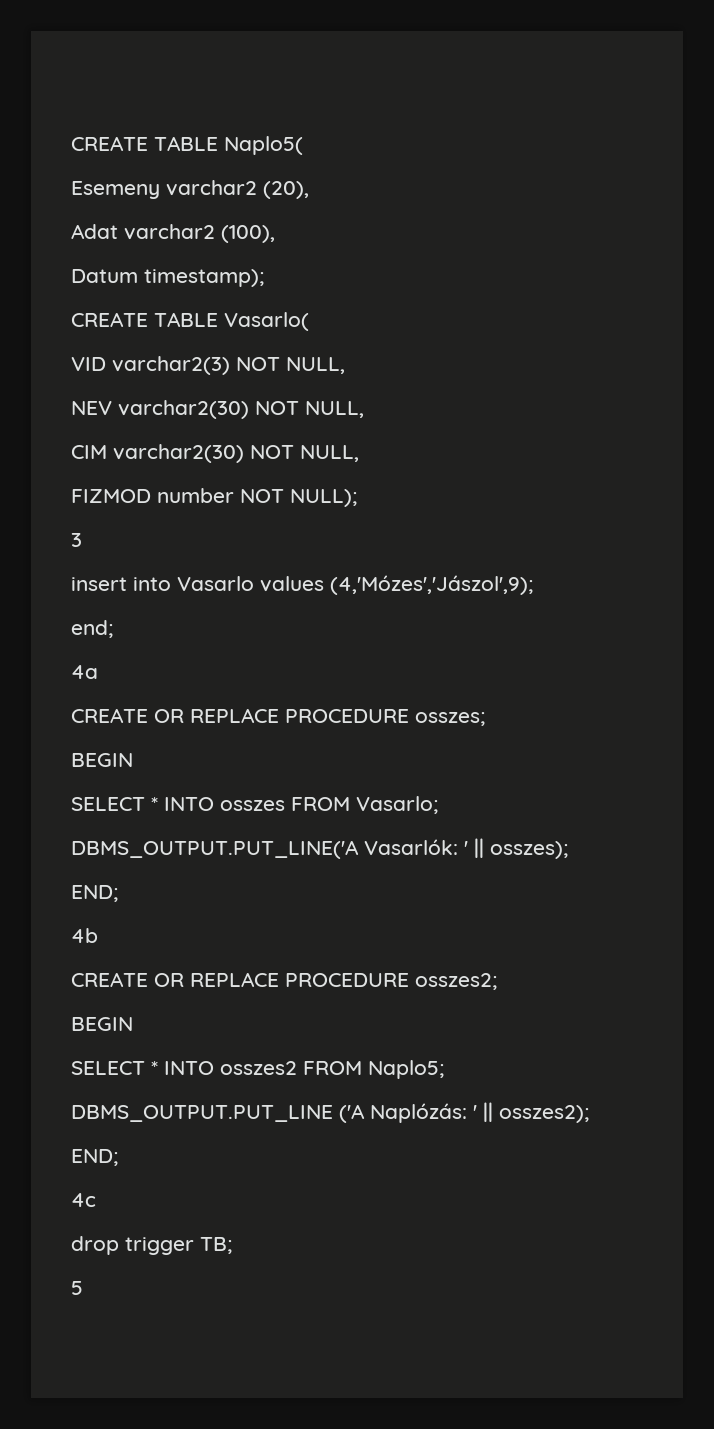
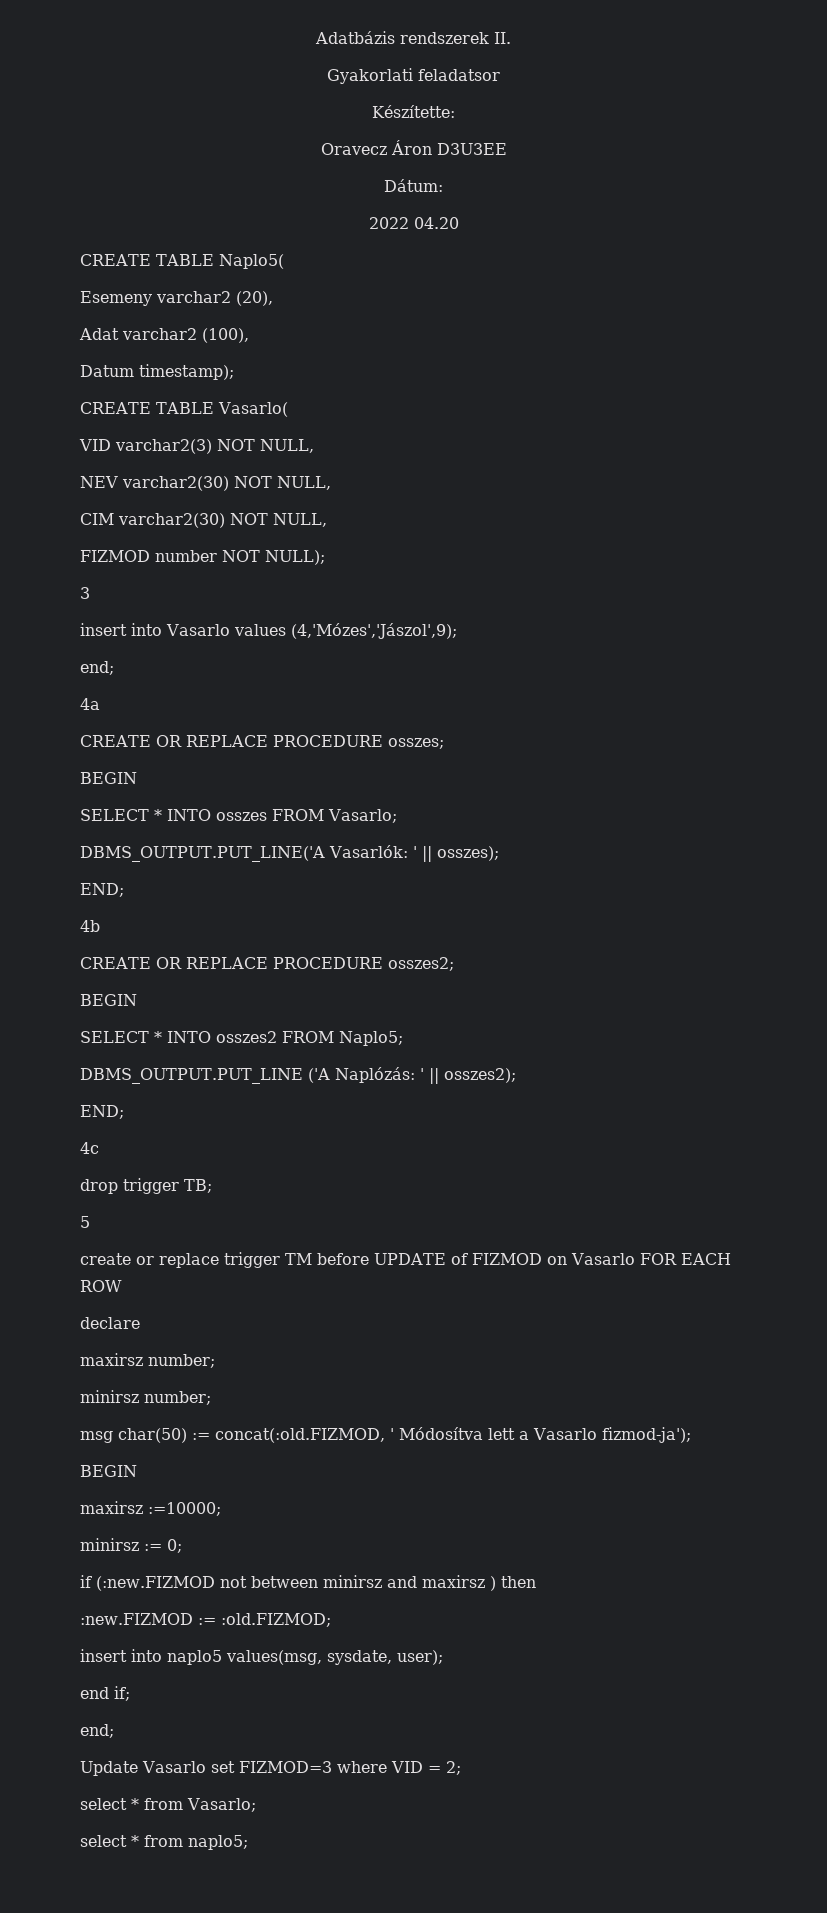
(71, 143) none -> [315,31,511,44] [327,68,500,84] [372,105,455,118] [320,140,507,155] [384,179,443,192] [368,217,459,229] Adatbázis rendszerek II. // Gyakorlati feladatsor // Készítette: // Oravecz Áron D3U3EE // Dátum: // 2022 04.20 //
(83, 1288) none -> [80,1252,731,1268] [80,1280,122,1292] [80,1317,140,1329] [80,1353,215,1368] [80,1390,211,1405] [80,1427,691,1443] [80,1465,137,1477] [80,1501,221,1516] [80,1538,182,1553] [80,1575,536,1591] [80,1613,331,1627] [80,1649,443,1665] [80,1686,130,1701] [80,1724,114,1738] [80,1761,461,1776] [80,1798,256,1812] [80,1835,248,1850] // create or replace trigger TM before UPDATE of FIZMOD on Vasarlo FOR EACH ROW // declare // maxirsz number; // minirsz number; // msg char(50) := concat(:old.FIZMOD, ' Módosítva lett a Vasarlo fizmod-ja'); // BEGIN // maxirsz :=10000; // minirsz := 0; // if (:new.FIZMOD not between minirsz and maxirsz ) then // :new.FIZMOD := :old.FIZMOD; // insert into naplo5 values(msg, sysdate, user); // end if; // end; // Update Vasarlo set FIZMOD=3 where VID = 2; // select * from Vasarlo; // select * from naplo5;

